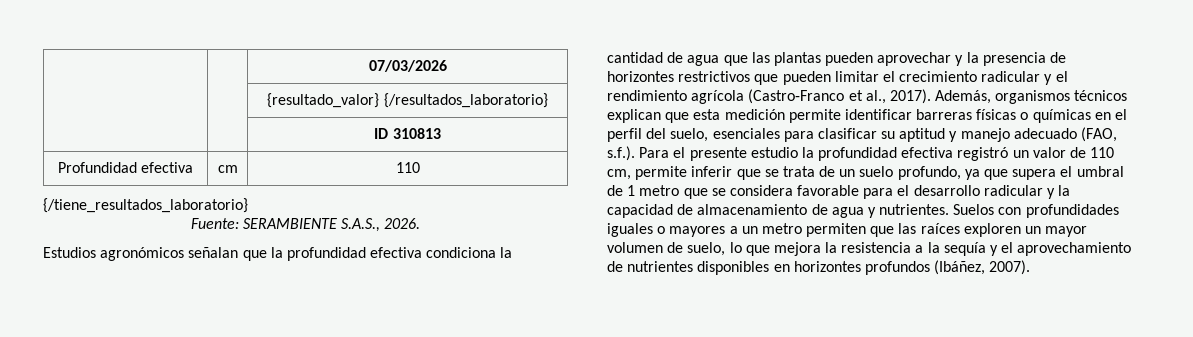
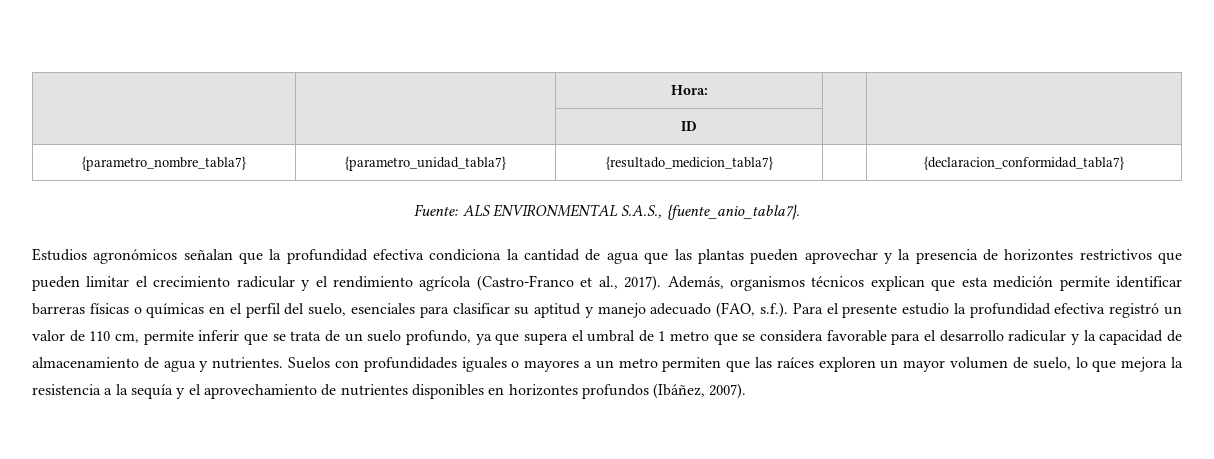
[368,60,447,72] [267,93,548,108] [374,128,441,139] [57,162,194,173] [217,165,238,173] [395,162,420,173] [43,198,248,213] [190,218,421,232] | | 07/03/2026 // | | {resultado_valor} {/resultados_laboratorio} // | | ID 310813 // Profundidad efectiva | cm | 110 // {/tiene_resultados_laboratorio} // Fuente: SERAMBIENTE S.A.S., 2026. -> [670,85,708,95] [681,121,697,131] [82,156,246,171] [345,156,507,171] [605,156,773,170] [924,156,1124,170] [414,204,800,220] | | Hora: | | // | | ID | | // {parametro_nombre_tabla7} | {parametro_unidad_tabla7} | {resultado_medicion_tabla7} | | {declaracion_conformidad_tabla7} // Fuente: ALS ENVIRONMENTAL S.A.S., {fuente_anio_tabla7}.

